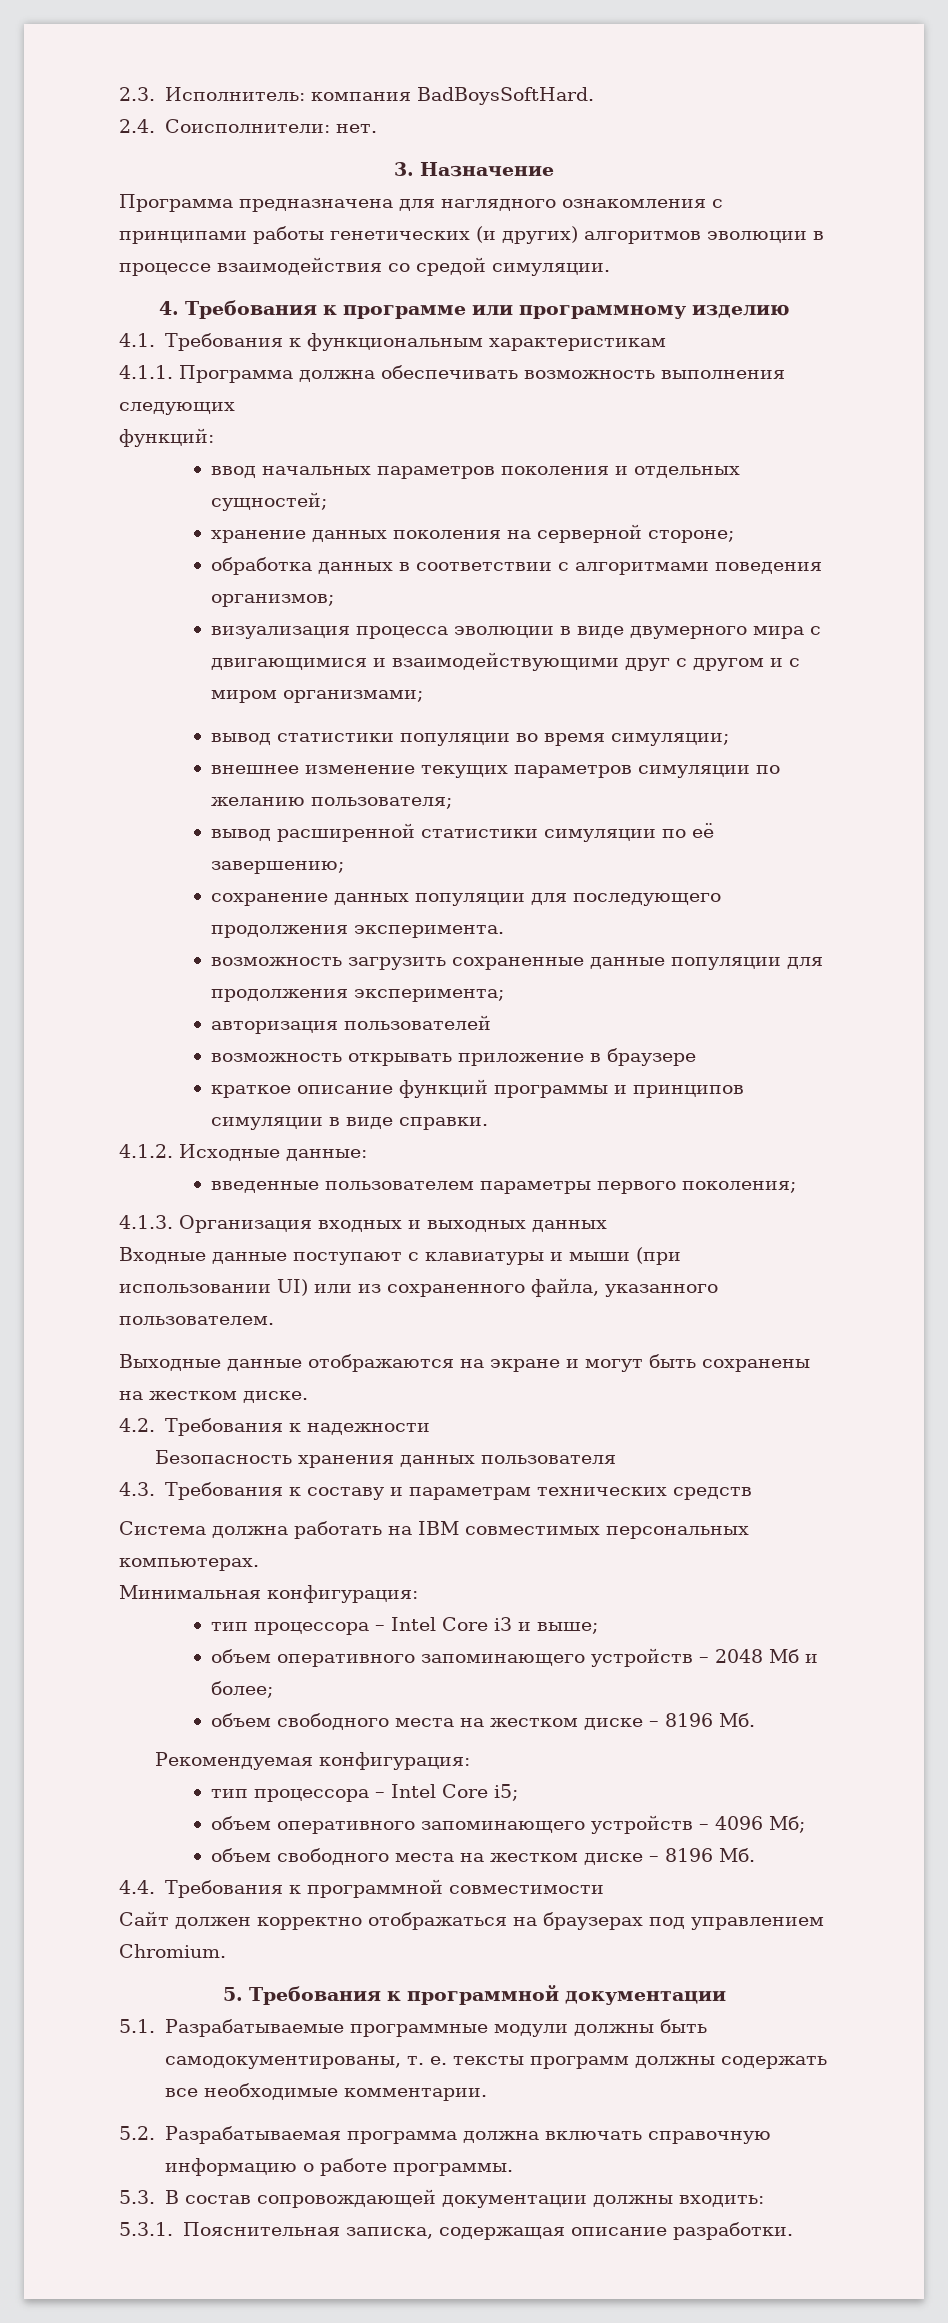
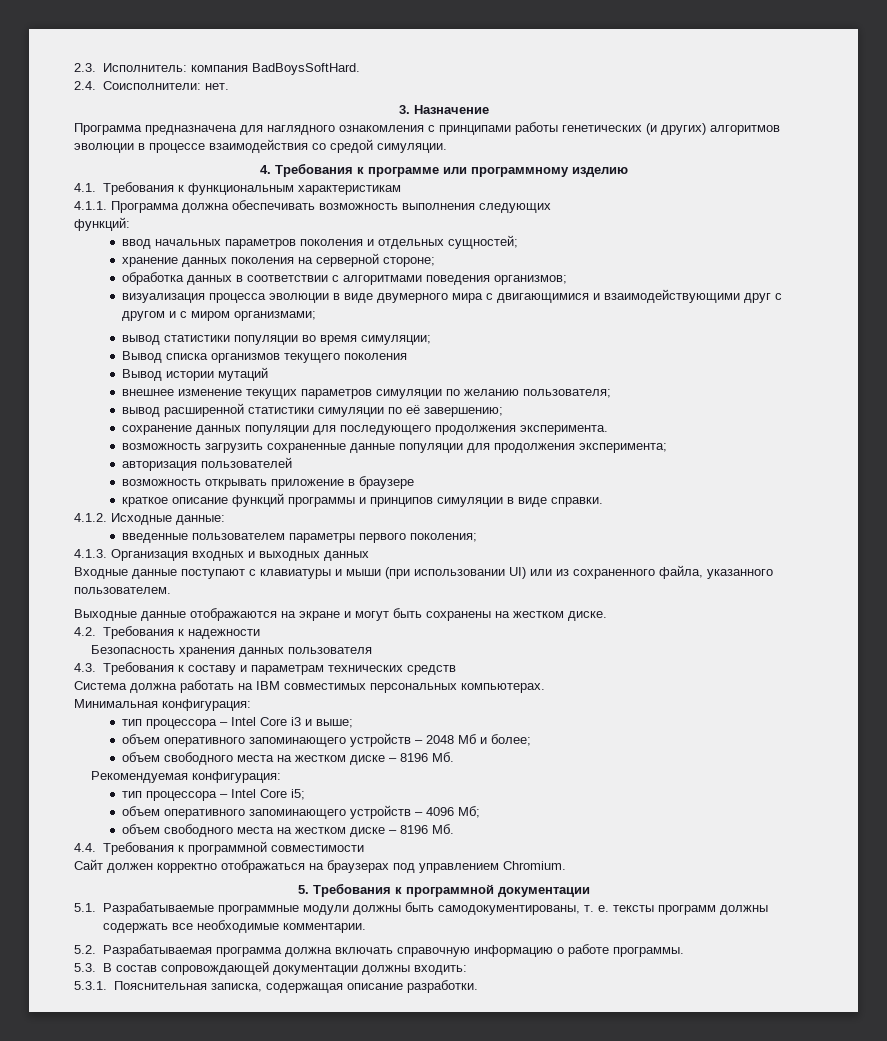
(730, 739) none -> [121,351,407,363] [121,367,268,381] // Вывод списка организмов текущего поколения // Вывод истории мутаций

